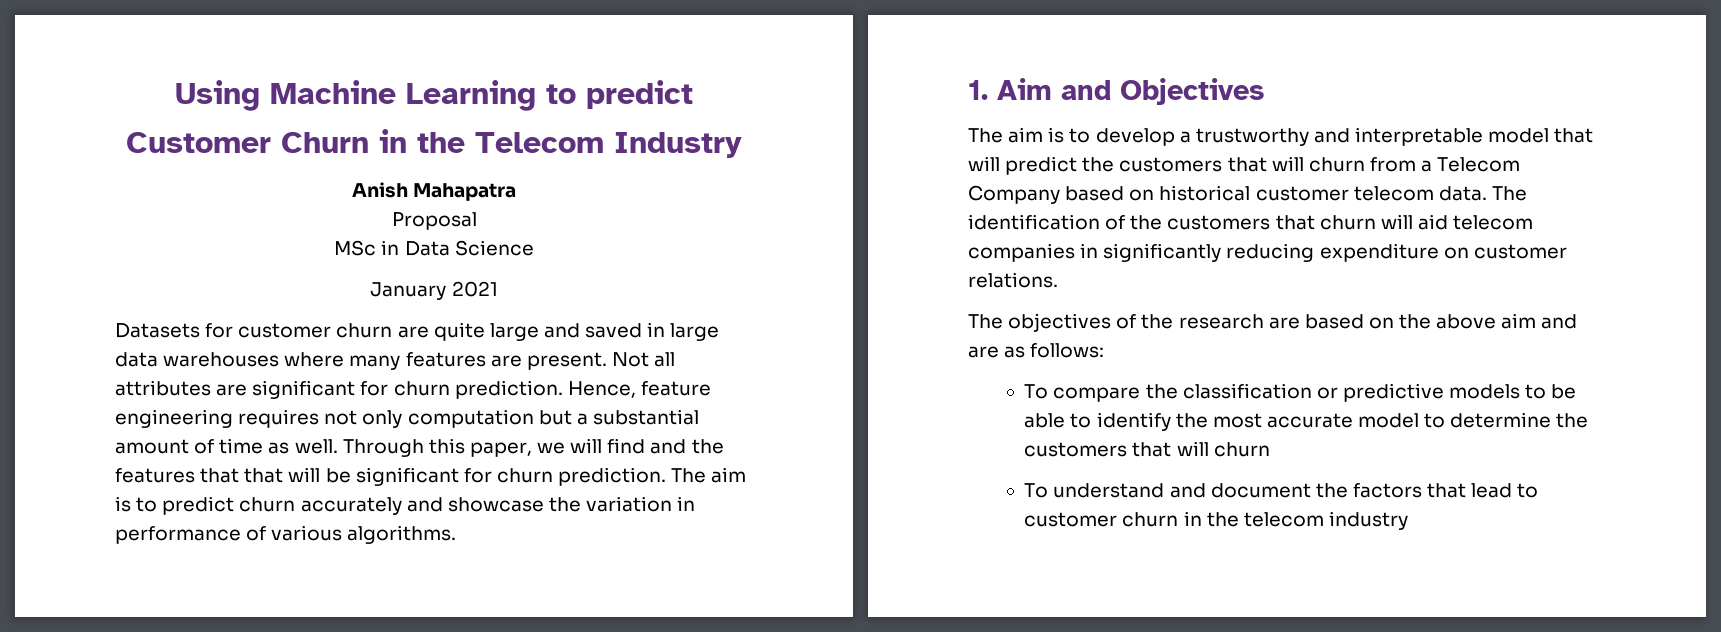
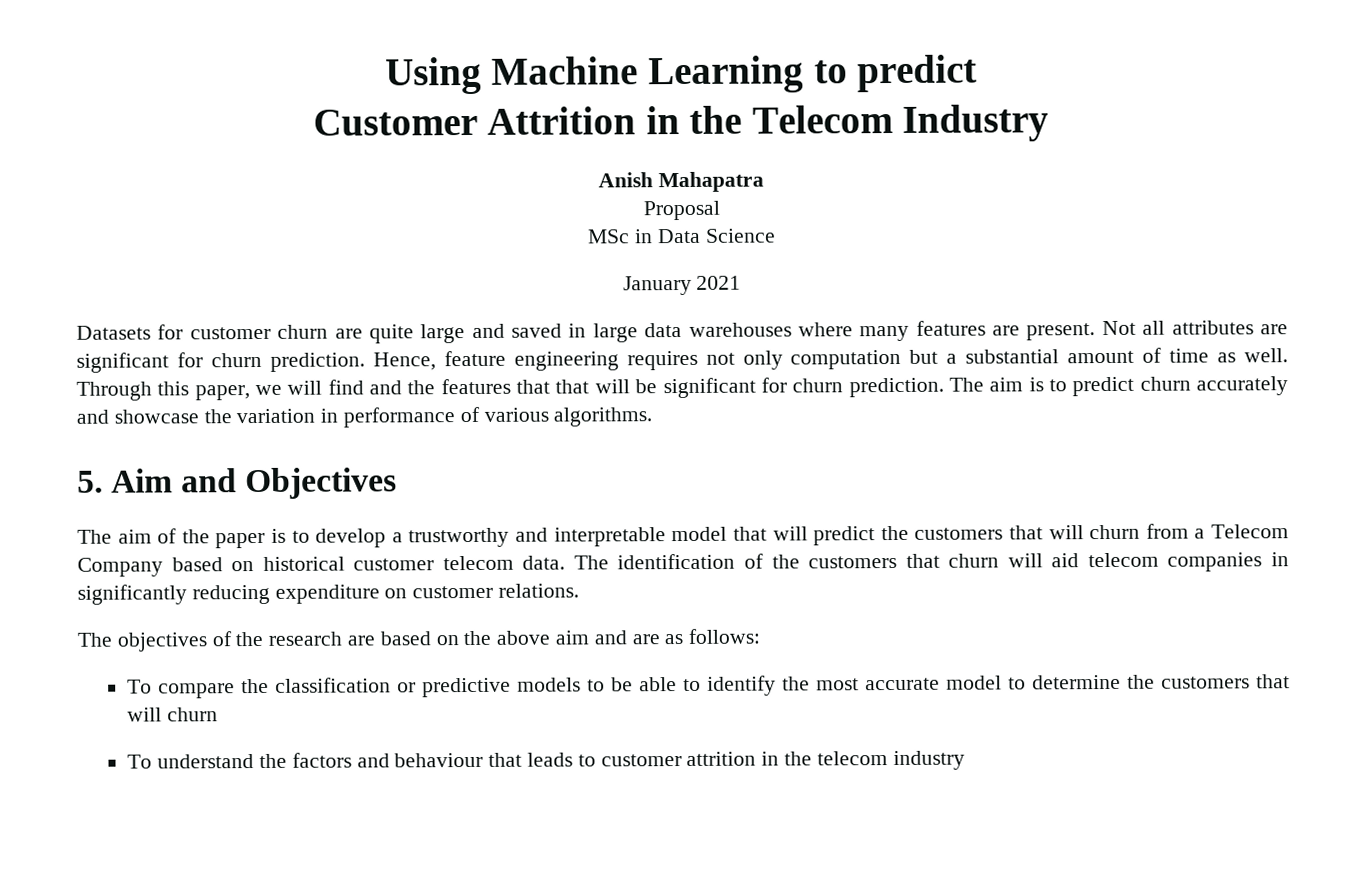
[281,132,369,153] Churn -> [487,106,637,135] Attrition
[968,80,988,100] 1. -> [77,470,103,493] 5.
(1044, 135) none -> [157,528,266,549] of the paper
[1169,483,1513,498] and document the factors that lead -> [259,752,574,768] the factors and behaviour that leads
[1122,512,1179,527] churn -> [686,751,757,766] attrition

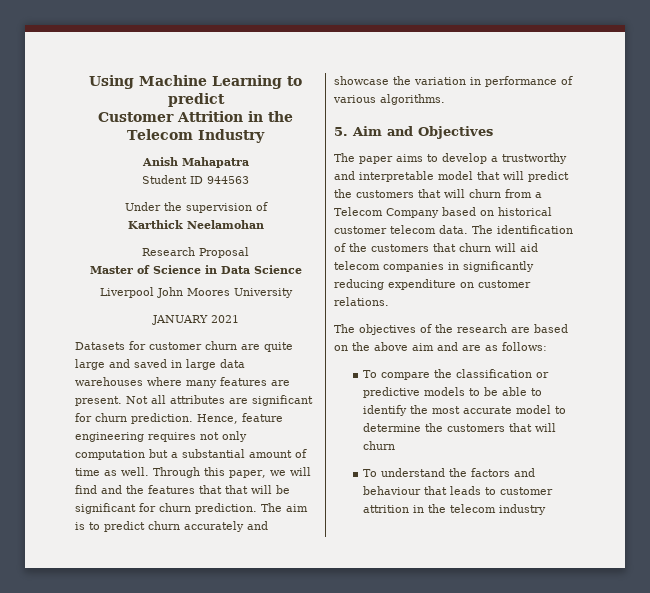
[642,200,720,221] [588,228,776,244] [622,275,692,296] Proposal // MSc in Data Science // January -> [142,175,249,184] [124,202,268,213] [127,220,264,229] [142,247,249,258] [89,265,302,274] [99,287,293,298] [151,315,208,325] Student ID 944563 // Under the supervision of // Karthick Neelamohan // Research Proposal // Master of Science in Data Science // Liverpool John Moores University // JANUARY
[117,528,287,549] aim of the paper is -> [359,154,423,164] paper aims

